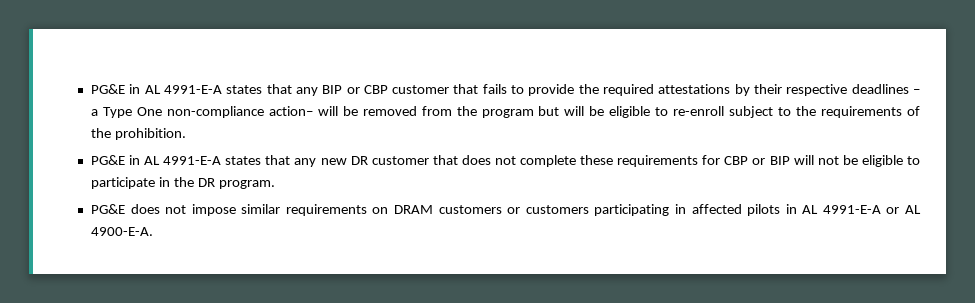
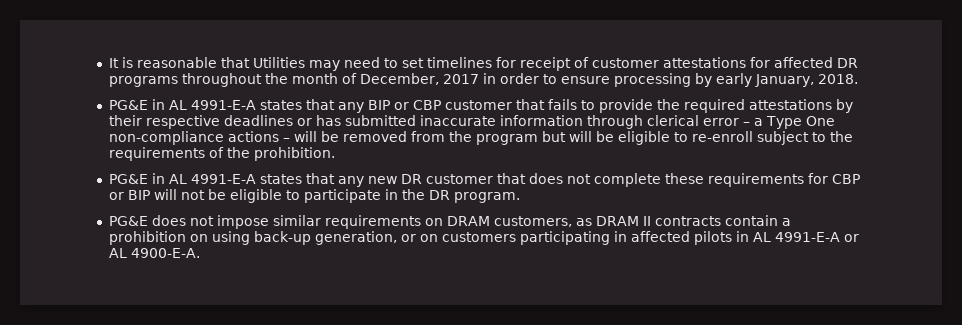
(90, 89) none -> [108,57,858,71] [108,73,858,87] It is reasonable that Utilities may need to set timelines for receipt of customer attestations for affected DR programs throughout the month of December, 2017 in order to ensure processing by early January, 2018. //
(909, 89) none -> [296,115,739,129] or has submitted inaccurate information through clerical error
[268,106,313,116] action– -> [227,131,290,142] actions –
[438,205,521,214] customers or -> [493,215,791,227] [108,231,438,245] customers, as DRAM II contracts contain a prohibition on using back-up generation, or on

